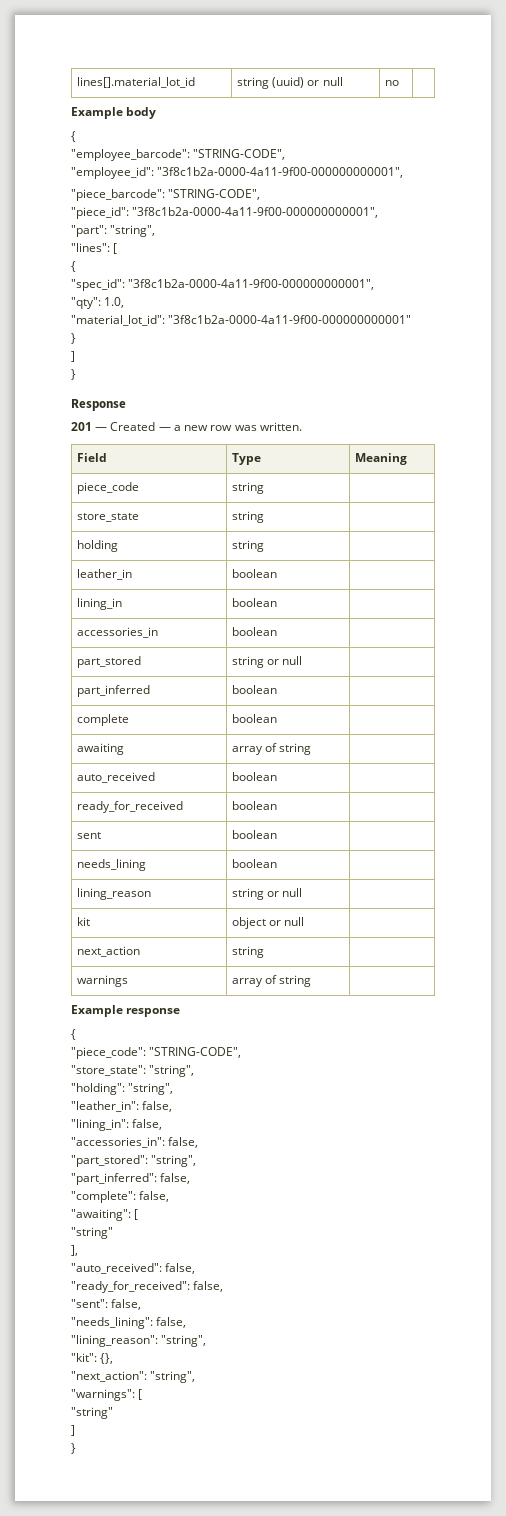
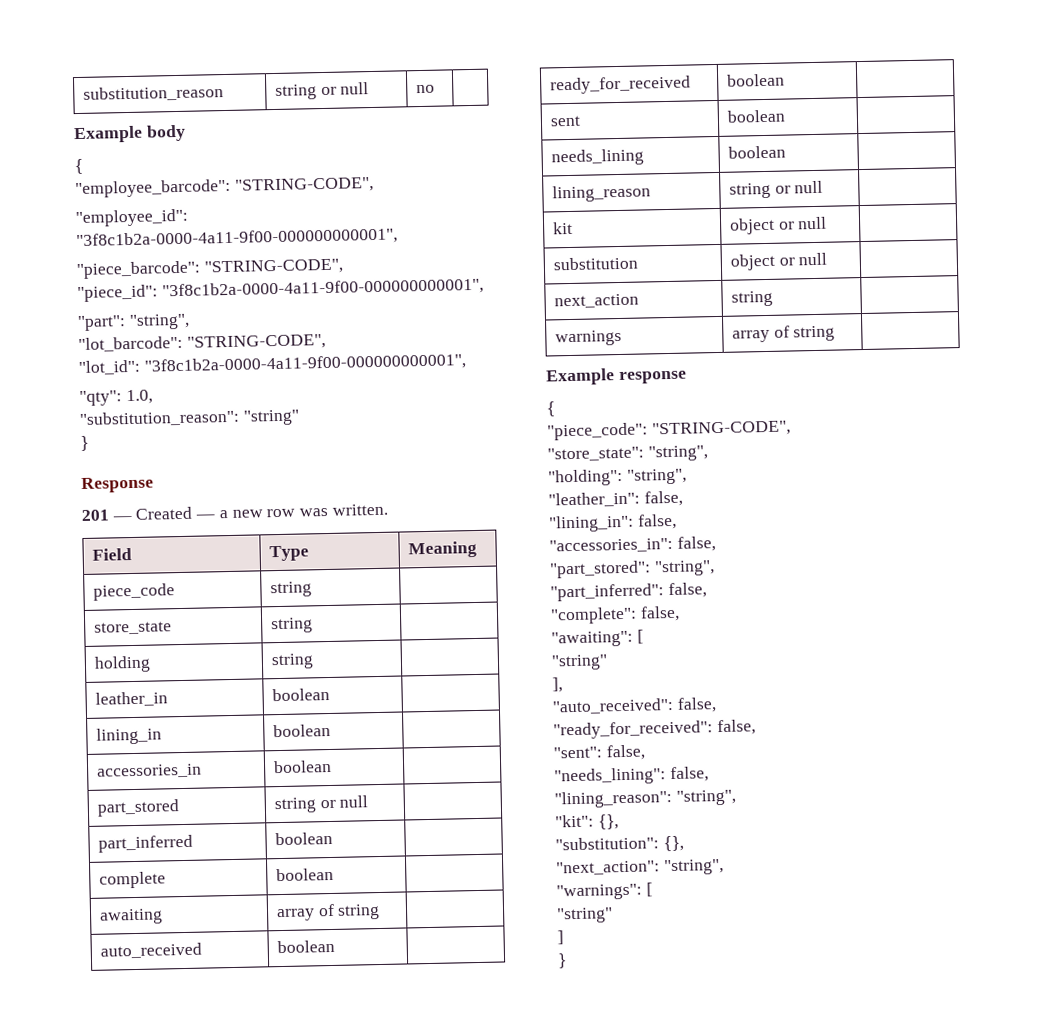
[76,77,195,88] [236,77,305,89] lines[].material_lot_id | string (uuid) -> [82,85,224,102] [274,84,317,100] substitution_reason | string
[71,243,118,254] [71,261,76,272] [71,279,125,291] "lines": [ // { // "spec_id": -> [78,334,326,353] [78,359,141,376] "lot_barcode": "STRING-CODE", // "lot_id":
[71,315,412,326] [71,333,76,344] [71,351,75,362] "material_lot_id": "3f8c1b2a-0000-4a11-9f00-000000000001" // } // ] -> [79,409,300,428] "substitution_reason": "string"
(305, 921) none -> [552,256,638,271] [729,252,828,271] // substitution | object or null |
(114, 1358) none -> [555,835,684,852] // "substitution": {},

